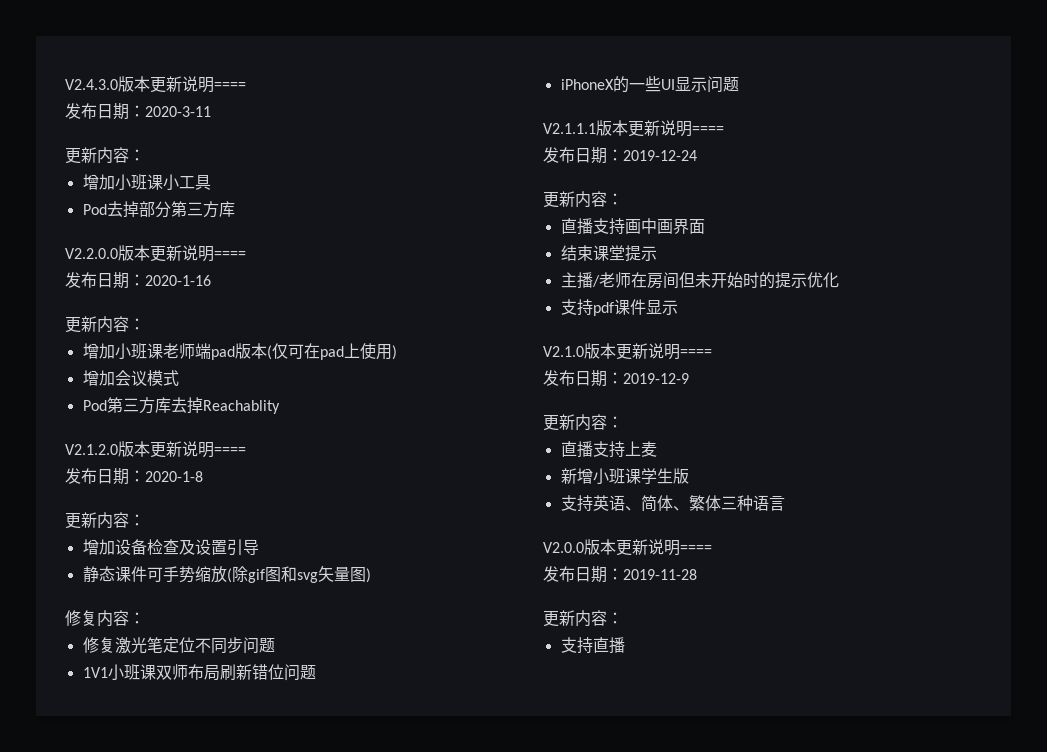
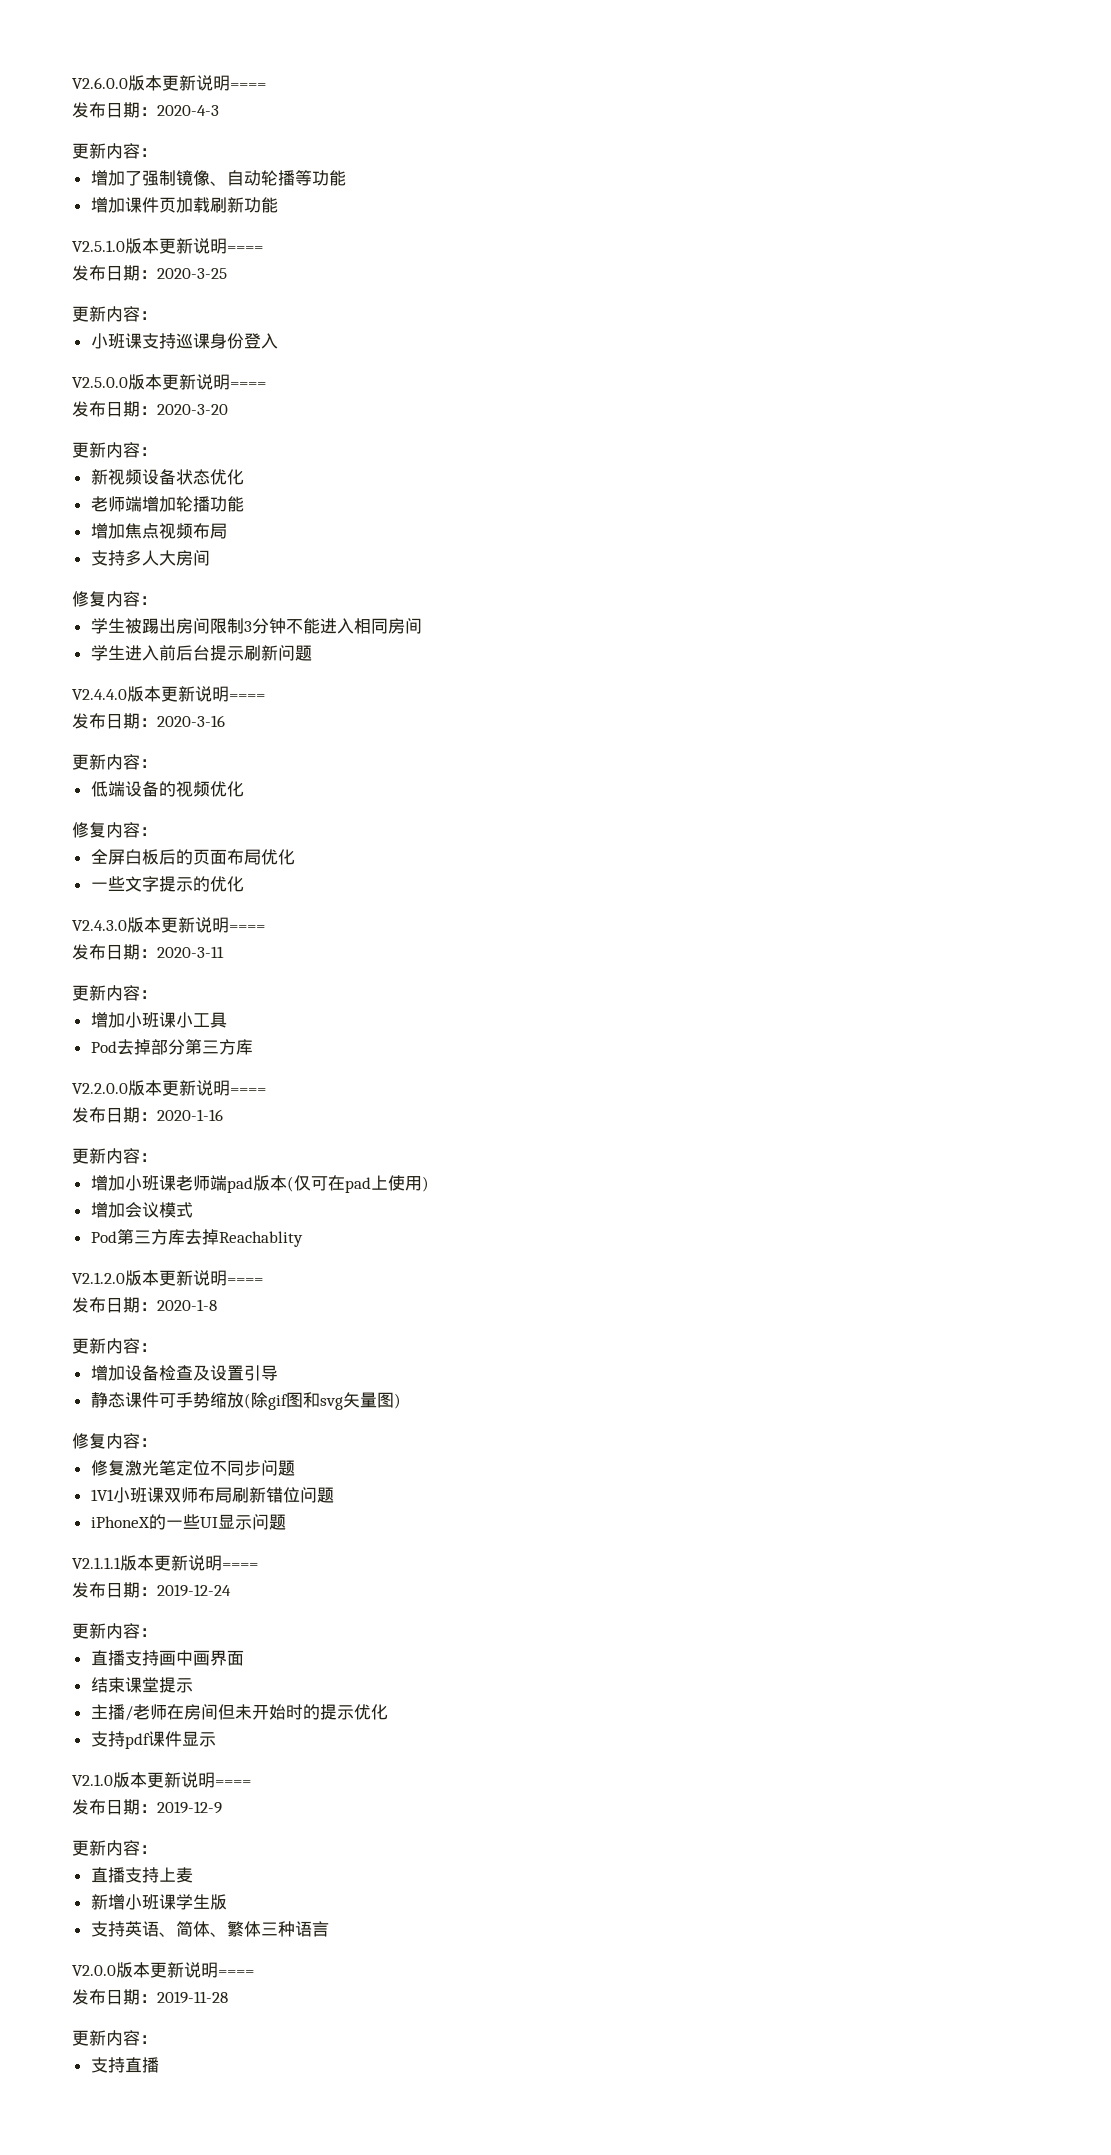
(65, 84) none -> [72,75,266,91] [72,102,219,118] [72,143,157,159] [90,170,346,186] [90,197,278,213] [72,238,263,254] [72,265,227,281] [72,306,157,322] [90,333,278,349] [72,374,266,390] [72,401,228,417] [72,442,157,458] [90,469,244,485] [90,496,244,512] [90,523,227,539] [90,550,210,566] [72,591,157,607] [90,618,422,634] [90,645,312,661] [72,686,265,702] [72,713,225,729] [72,754,157,770] [90,781,244,797] [72,822,157,838] [90,849,295,865] [90,876,244,892] V2.6.0.0版本更新说明==== // 发布日期：2020-4-3 // 更新内容： // 增加了强制镜像、自动轮播等功能 // 增加课件页加载刷新功能 // V2.5.1.0版本更新说明==== // 发布日期：2020-3-25 // 更新内容： // 小班课支持巡课身份登入 // V2.5.0.0版本更新说明==== // 发布日期：2020-3-20 // 更新内容： // 新视频设备状态优化 // 老师端增加轮播功能 // 增加焦点视频布局 // 支持多人大房间 // 修复内容： // 学生被踢出房间限制3分钟不能进入相同房间 // 学生进入前后台提示刷新问题 // V2.4.4.0版本更新说明==== // 发布日期：2020-3-16 // 更新内容： // 低端设备的视频优化 // 修复内容： // 全屏白板后的页面布局优化 // 一些文字提示的优化 //

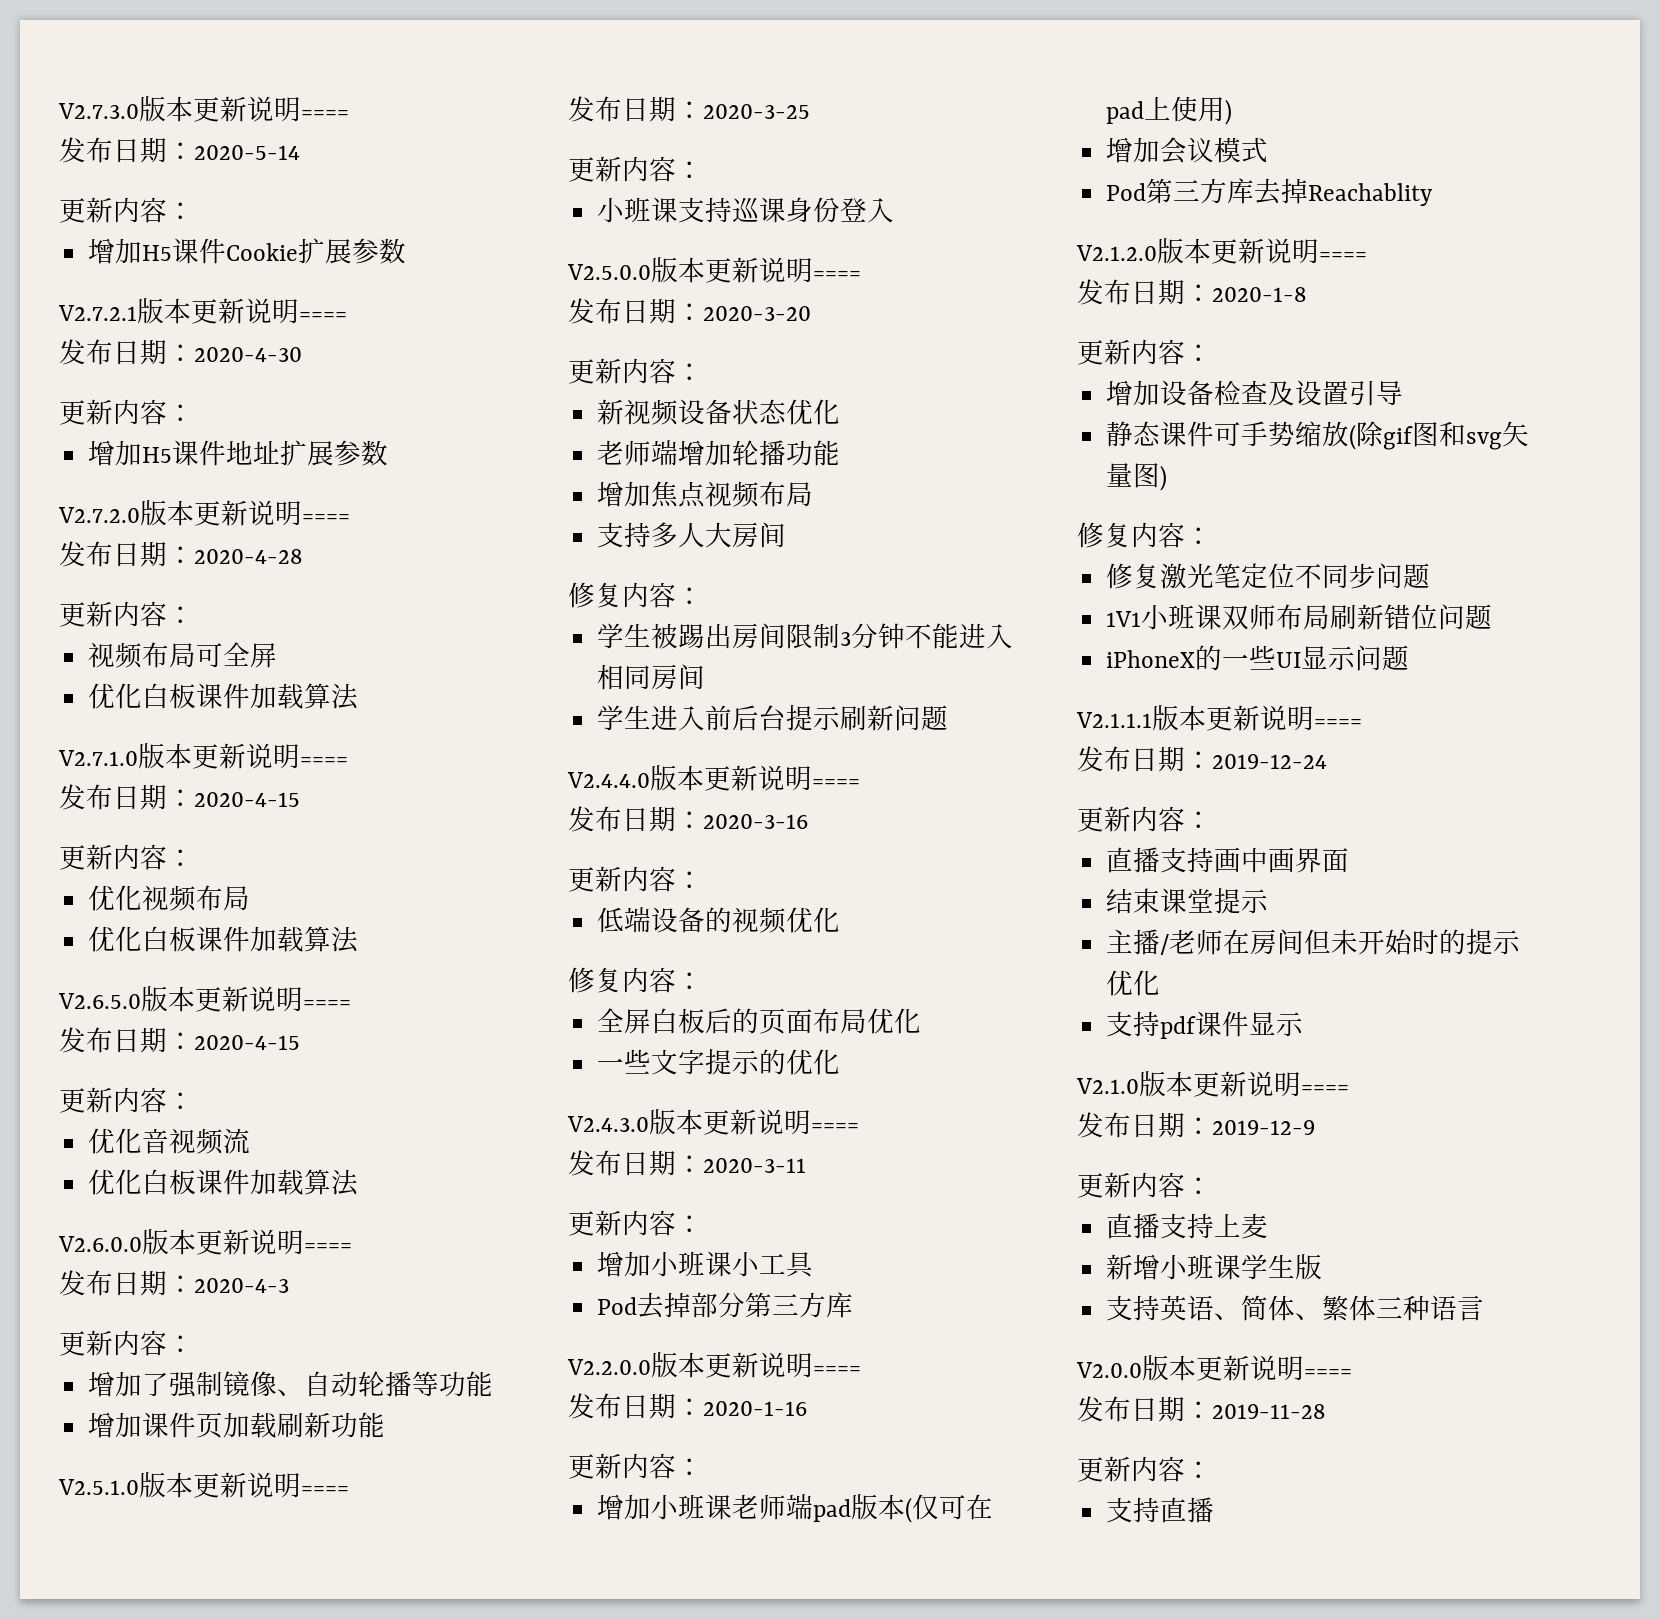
(72, 83) none -> [58,96,349,122] [59,137,300,163] [59,197,194,223] [88,238,407,264] [58,298,347,324] [59,339,302,365] [59,399,194,425] [88,440,389,466] [58,500,350,526] [59,541,303,567] [59,601,194,627] [88,642,278,669] [88,683,360,710] [58,743,348,769] [59,784,300,810] [59,844,194,870] [88,885,251,912] [88,926,360,953] [58,986,351,1012] [59,1027,300,1053] [59,1087,194,1113] [88,1128,251,1155] [88,1169,360,1196] V2.7.3.0版本更新说明==== // 发布日期：2020-5-14 // 更新内容： // 增加H5课件Cookie扩展参数 // V2.7.2.1版本更新说明==== // 发布日期：2020-4-30 // 更新内容： // 增加H5课件地址扩展参数 // V2.7.2.0版本更新说明==== // 发布日期：2020-4-28 // 更新内容： // 视频布局可全屏 // 优化白板课件加载算法 // V2.7.1.0版本更新说明==== // 发布日期：2020-4-15 // 更新内容： // 优化视频布局 // 优化白板课件加载算法 // V2.6.5.0版本更新说明==== // 发布日期：2020-4-15 // 更新内容： // 优化音视频流 // 优化白板课件加载算法 //

